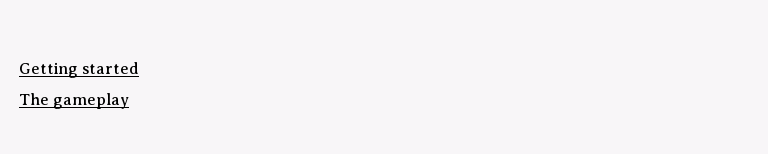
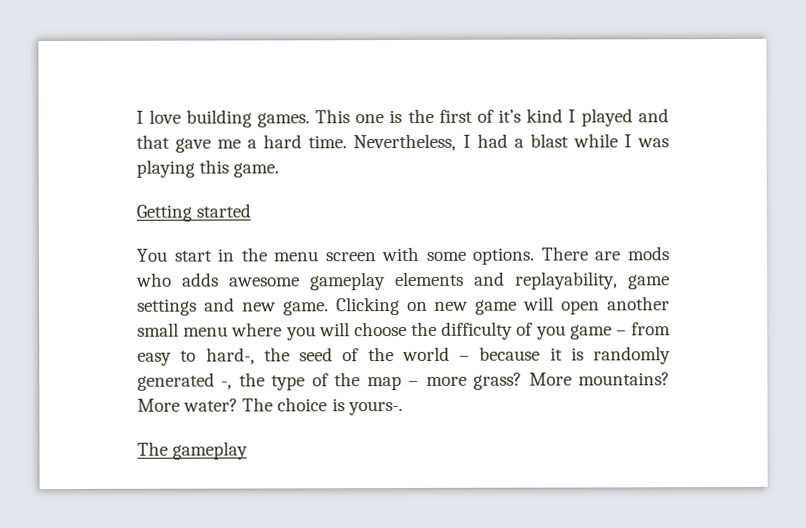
[19,62,140,78] Getting started -> [136,108,669,128] [136,133,670,153] [136,159,280,178] [136,203,252,222] [136,246,669,265] [136,271,670,291] [137,296,670,316] [137,321,671,341] [137,346,671,366] [137,372,670,391] [137,397,403,416] I love building games. This one is the first of it’s kind I played and that gave me a hard time. Nevertheless, I had a blast while I was playing this game. // Getting started // You start in the menu screen with some options. There are mods who adds awesome gameplay elements and replayability, game settings and new game. Clicking on new game will open another small menu where you will choose the difficulty of you game – from easy to hard-, the seed of the world – because it is randomly generated -, the type of the map – more grass? More mountains? More water? The choice is yours-.

